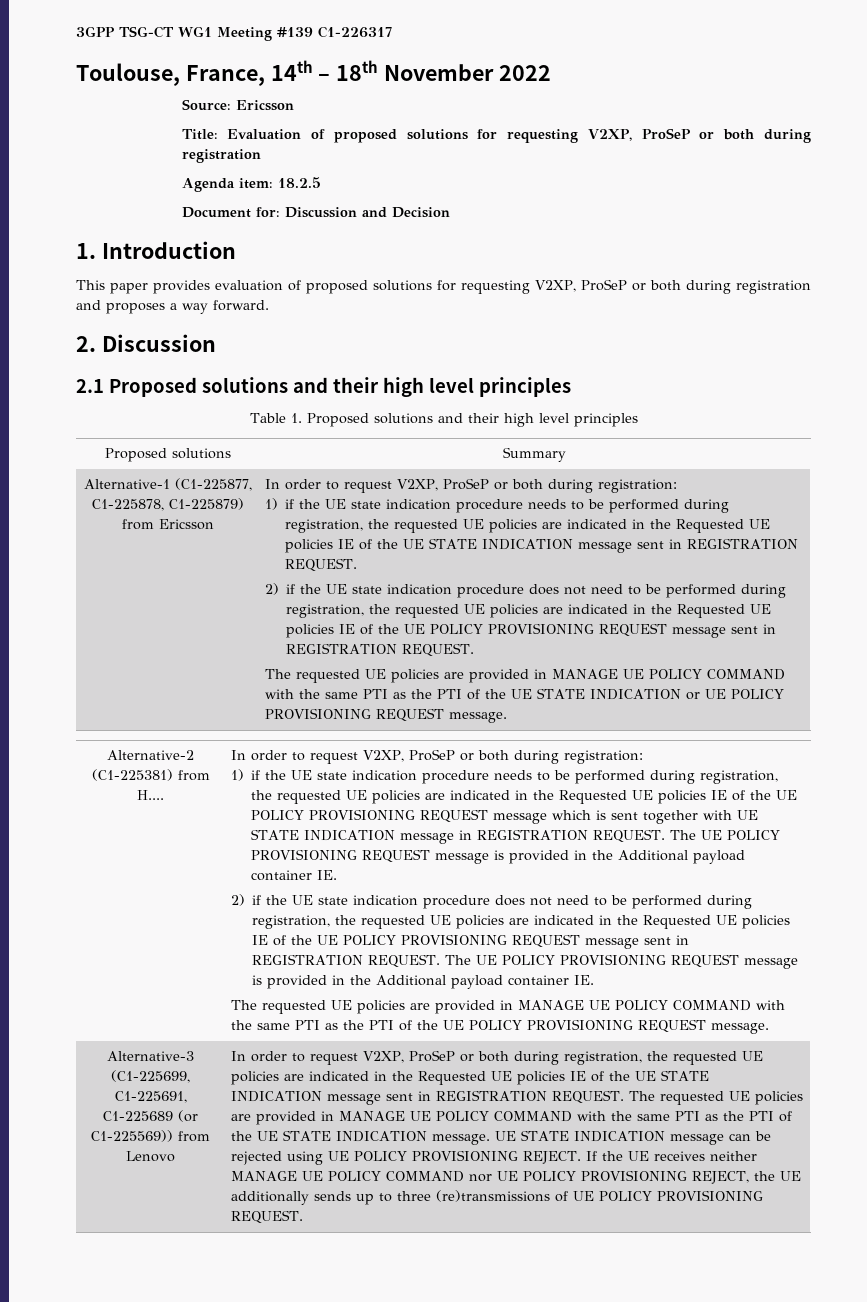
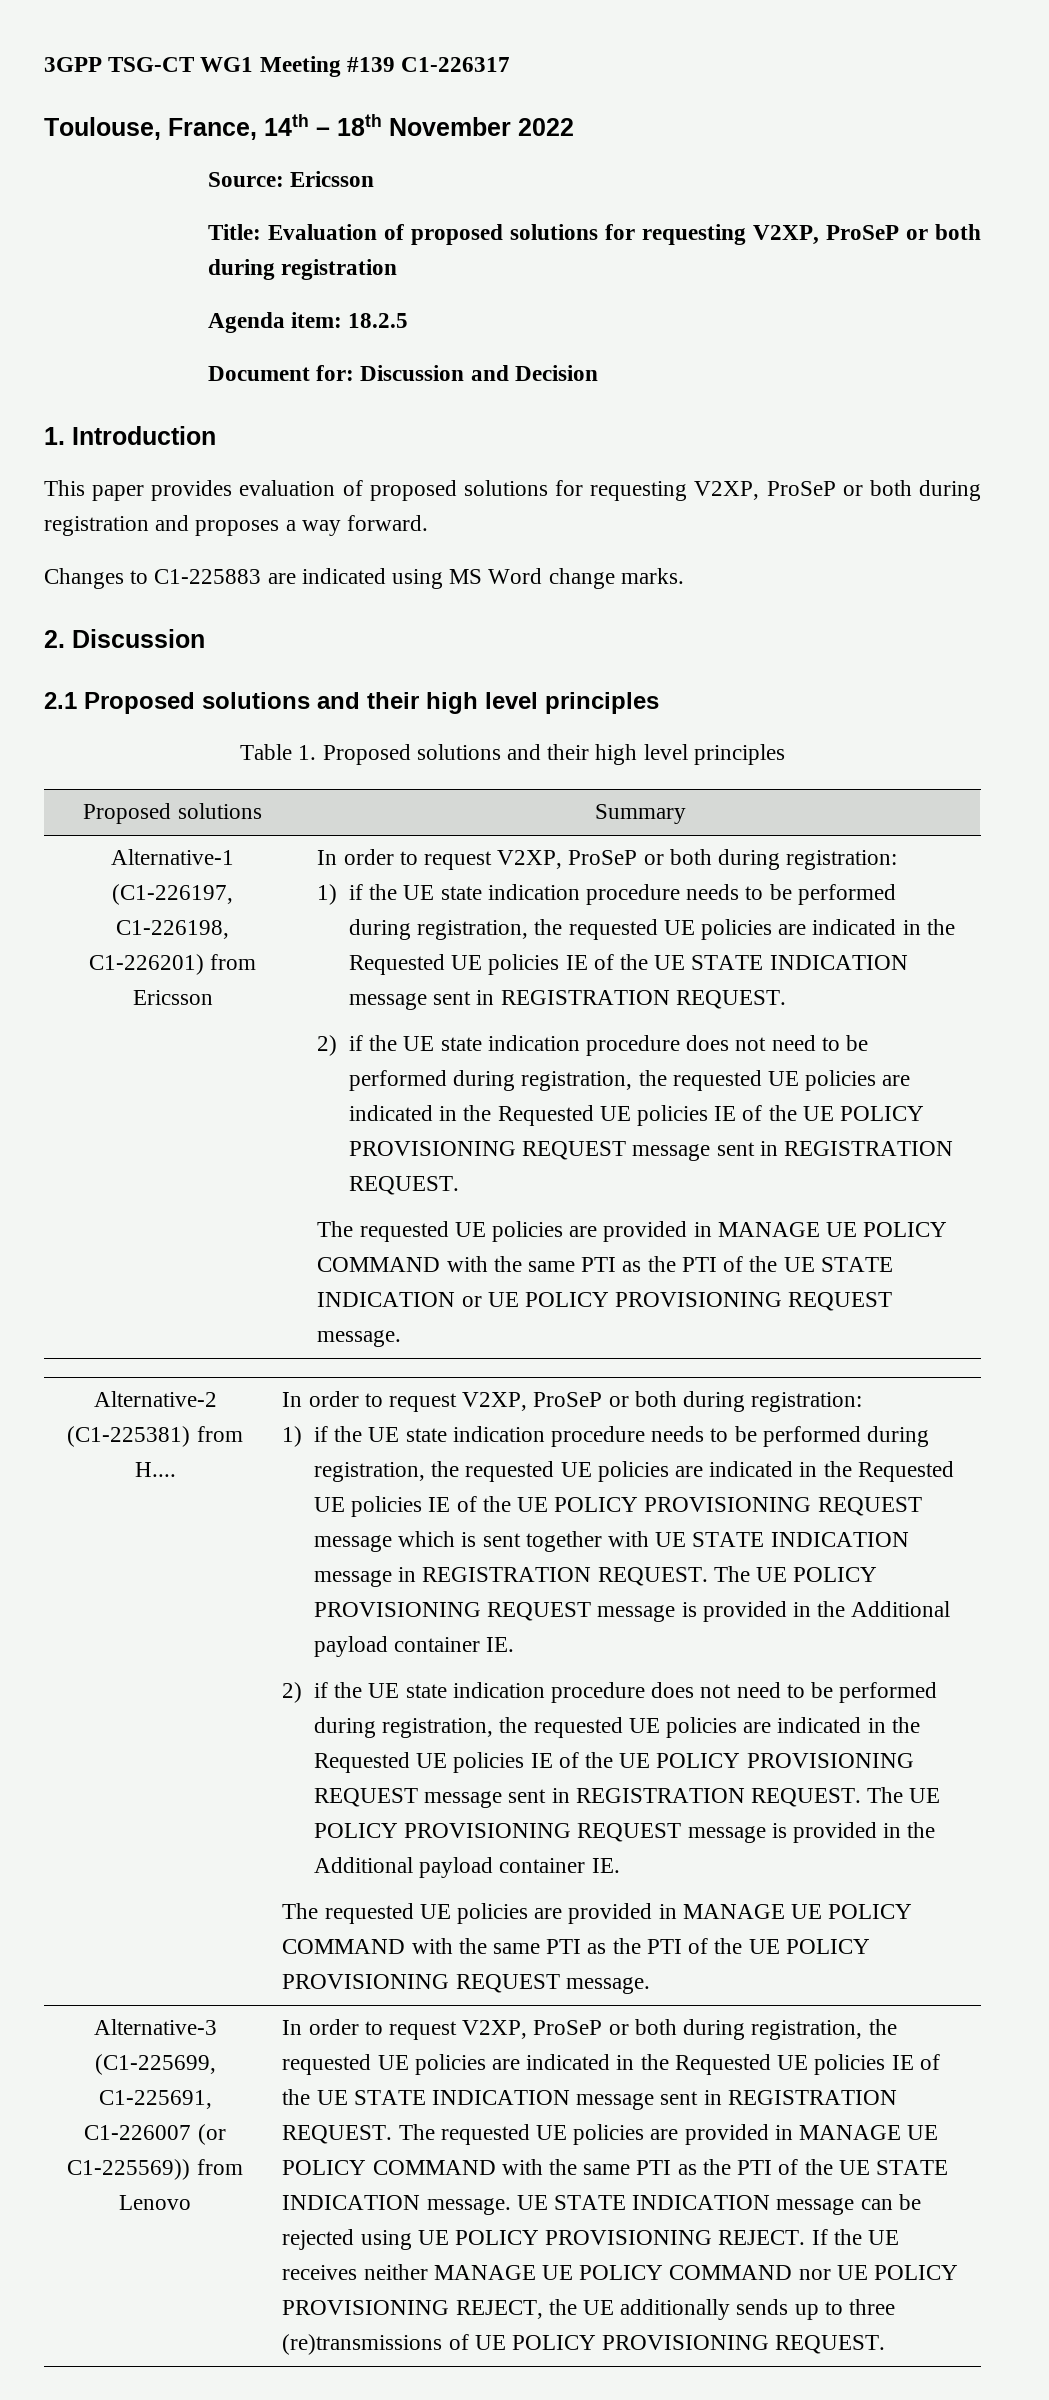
(269, 305) none -> [44,568,684,589] // Changes to C1-225883 are indicated using MS Word change marks.
[174,478,252,491] [91,498,244,511] (C1-225877, C1-225878, C1-225879) -> [112,884,233,905] [116,920,229,939] [88,954,204,975] (C1-226197, C1-226198, C1-226201)
[103,1111,173,1121] C1-225689 -> [84,2125,192,2140] C1-226007

